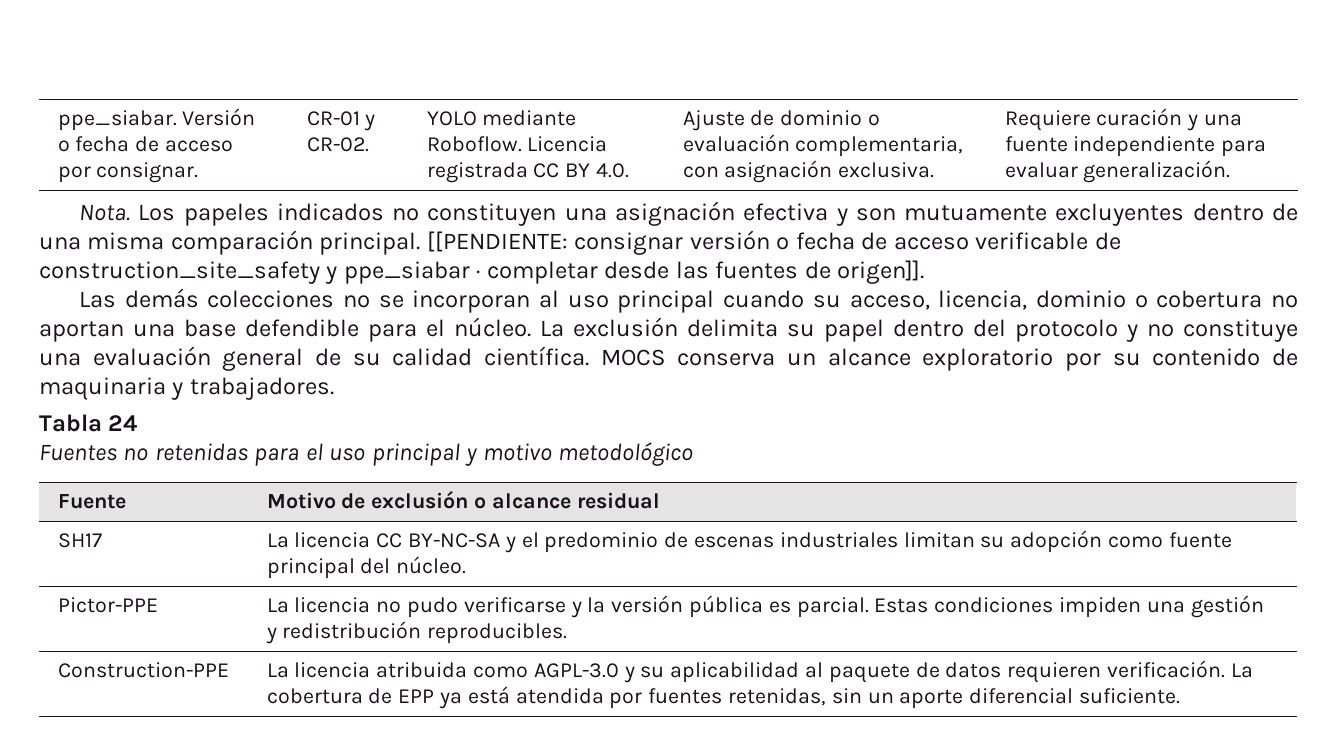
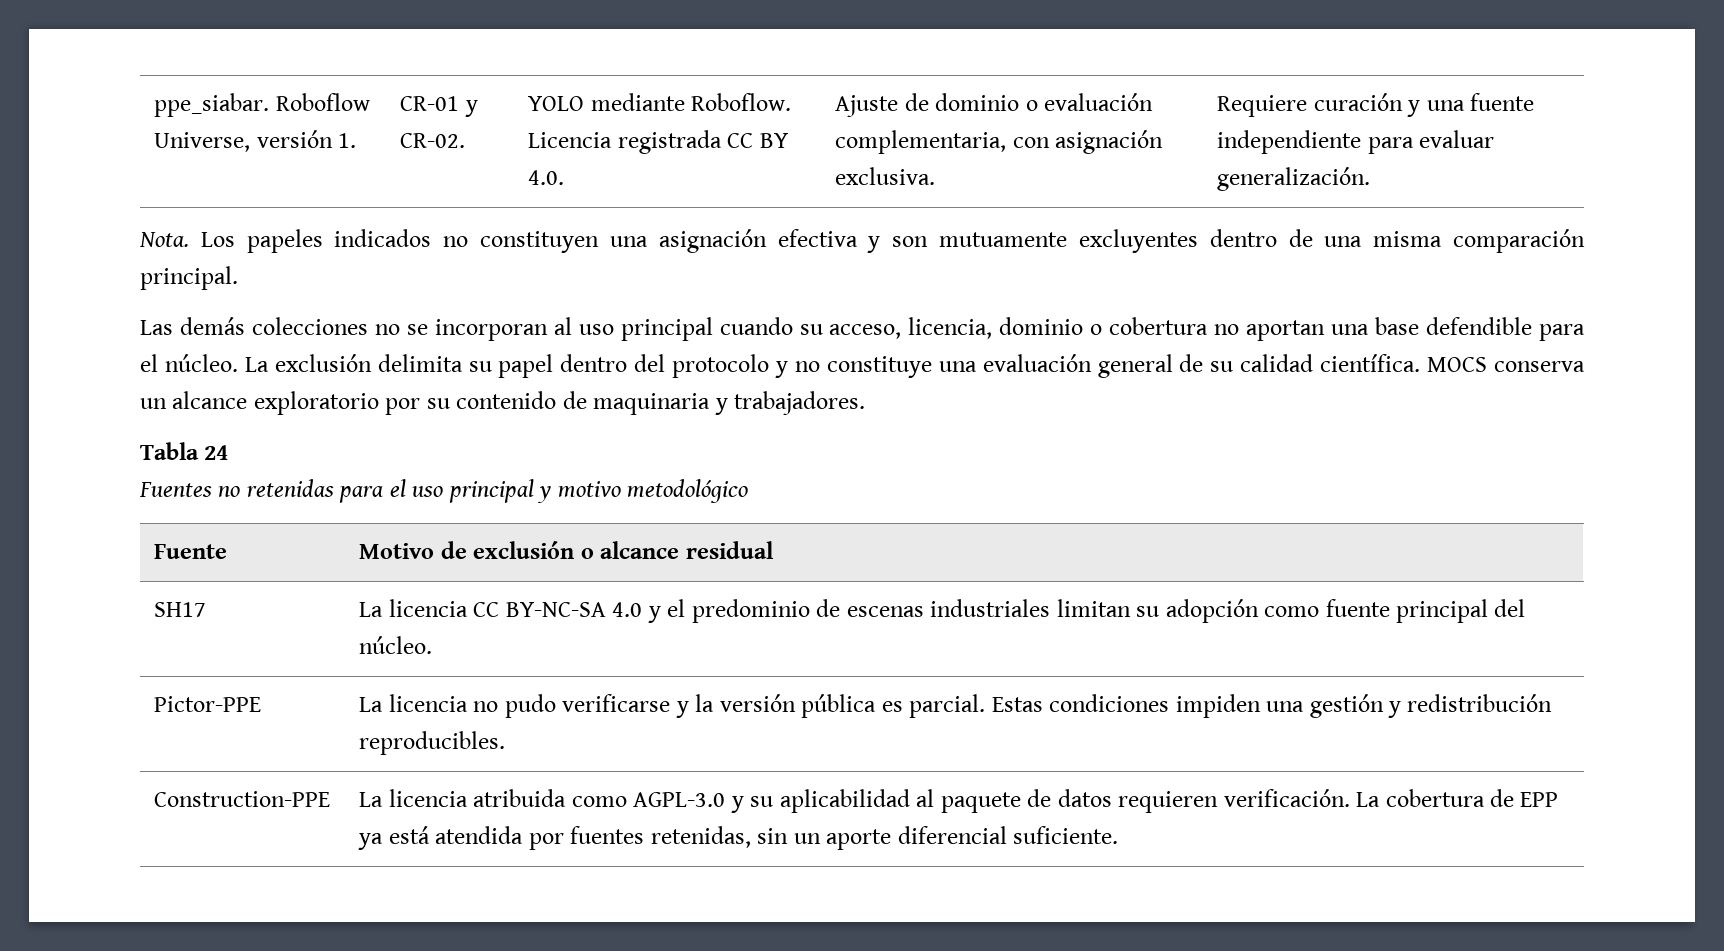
[182,108,256,126] [57,136,233,152] [57,162,199,183] Versión o fecha de acceso por consignar. -> [275,93,370,111] [154,130,357,152] Roboflow Universe, versión 1.
[426,230,1121,255] [39,260,925,284] [[PENDIENTE: consignar versión o fecha de acceso verificable de construction_site_safety y ppe_siabar · completar desde las fuentes de origen]]. -> (238, 278) none
(500, 540) none -> [612,602,643,617] 4.0

